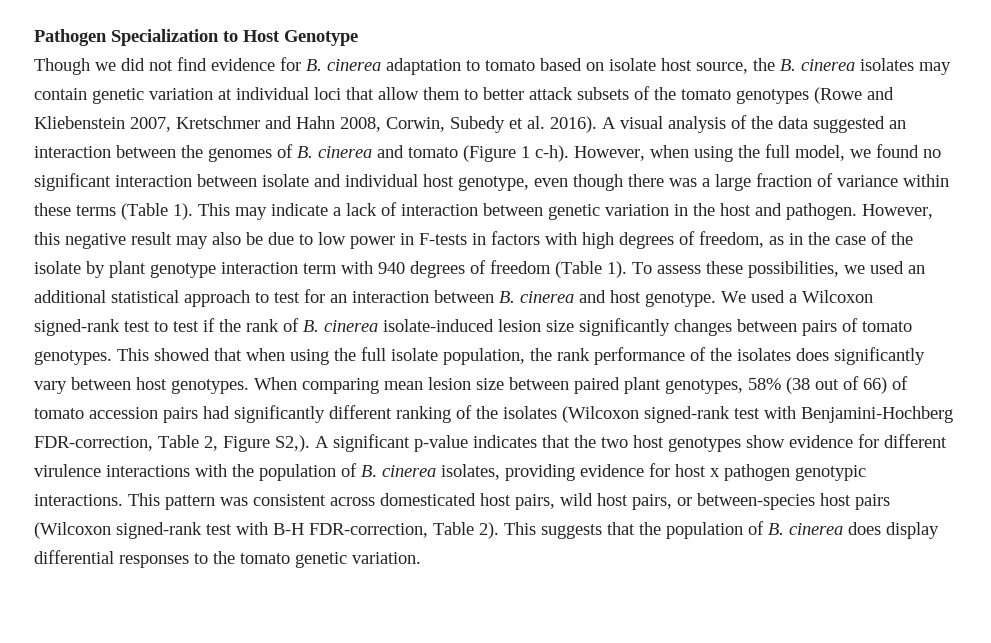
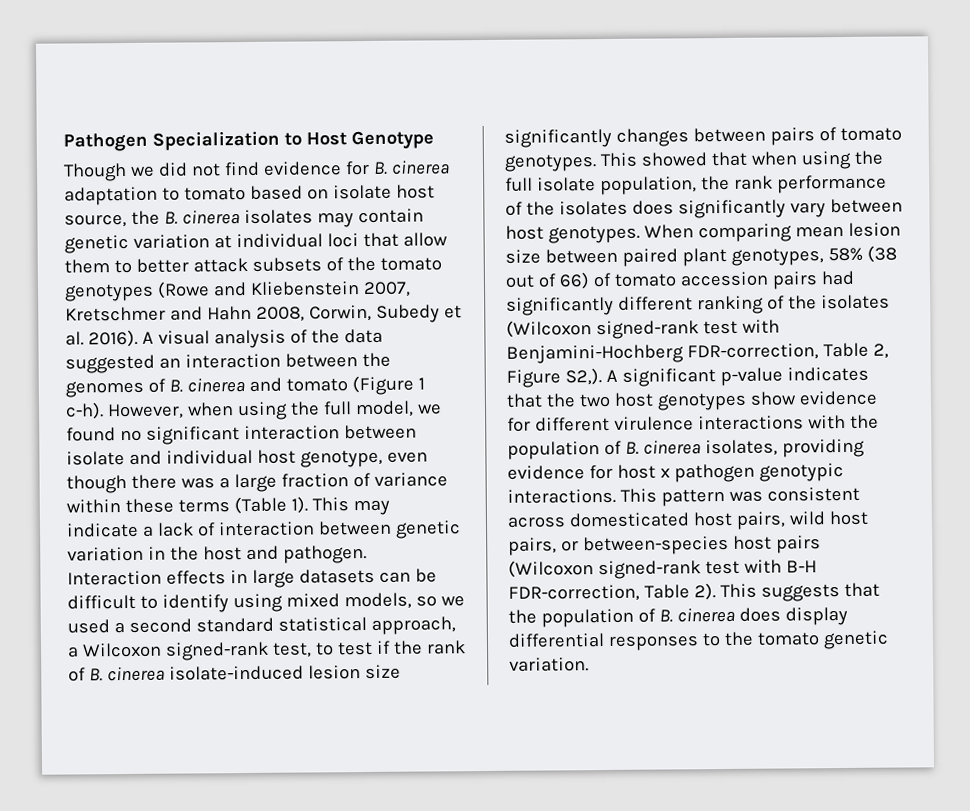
[862,204,933,219] [34,231,913,249] [34,260,925,278] [34,289,785,307] However, this negative result may also be due to low power in F-tests in factors with high degrees of freedom, as in the case of the isolate by plant genotype interaction term with 940 degrees of freedom (Table 1). To assess these possibilities, we used an additional statistical approach to test for an interaction between B. cinerea and host genotype. We used -> [67,568,437,588] [67,592,465,613] [67,616,456,635] Interaction effects in large datasets can be difficult to identify using mixed models, so we used a second standard statistical approach,
[124,321,150,332] test -> [271,642,312,658] test,

